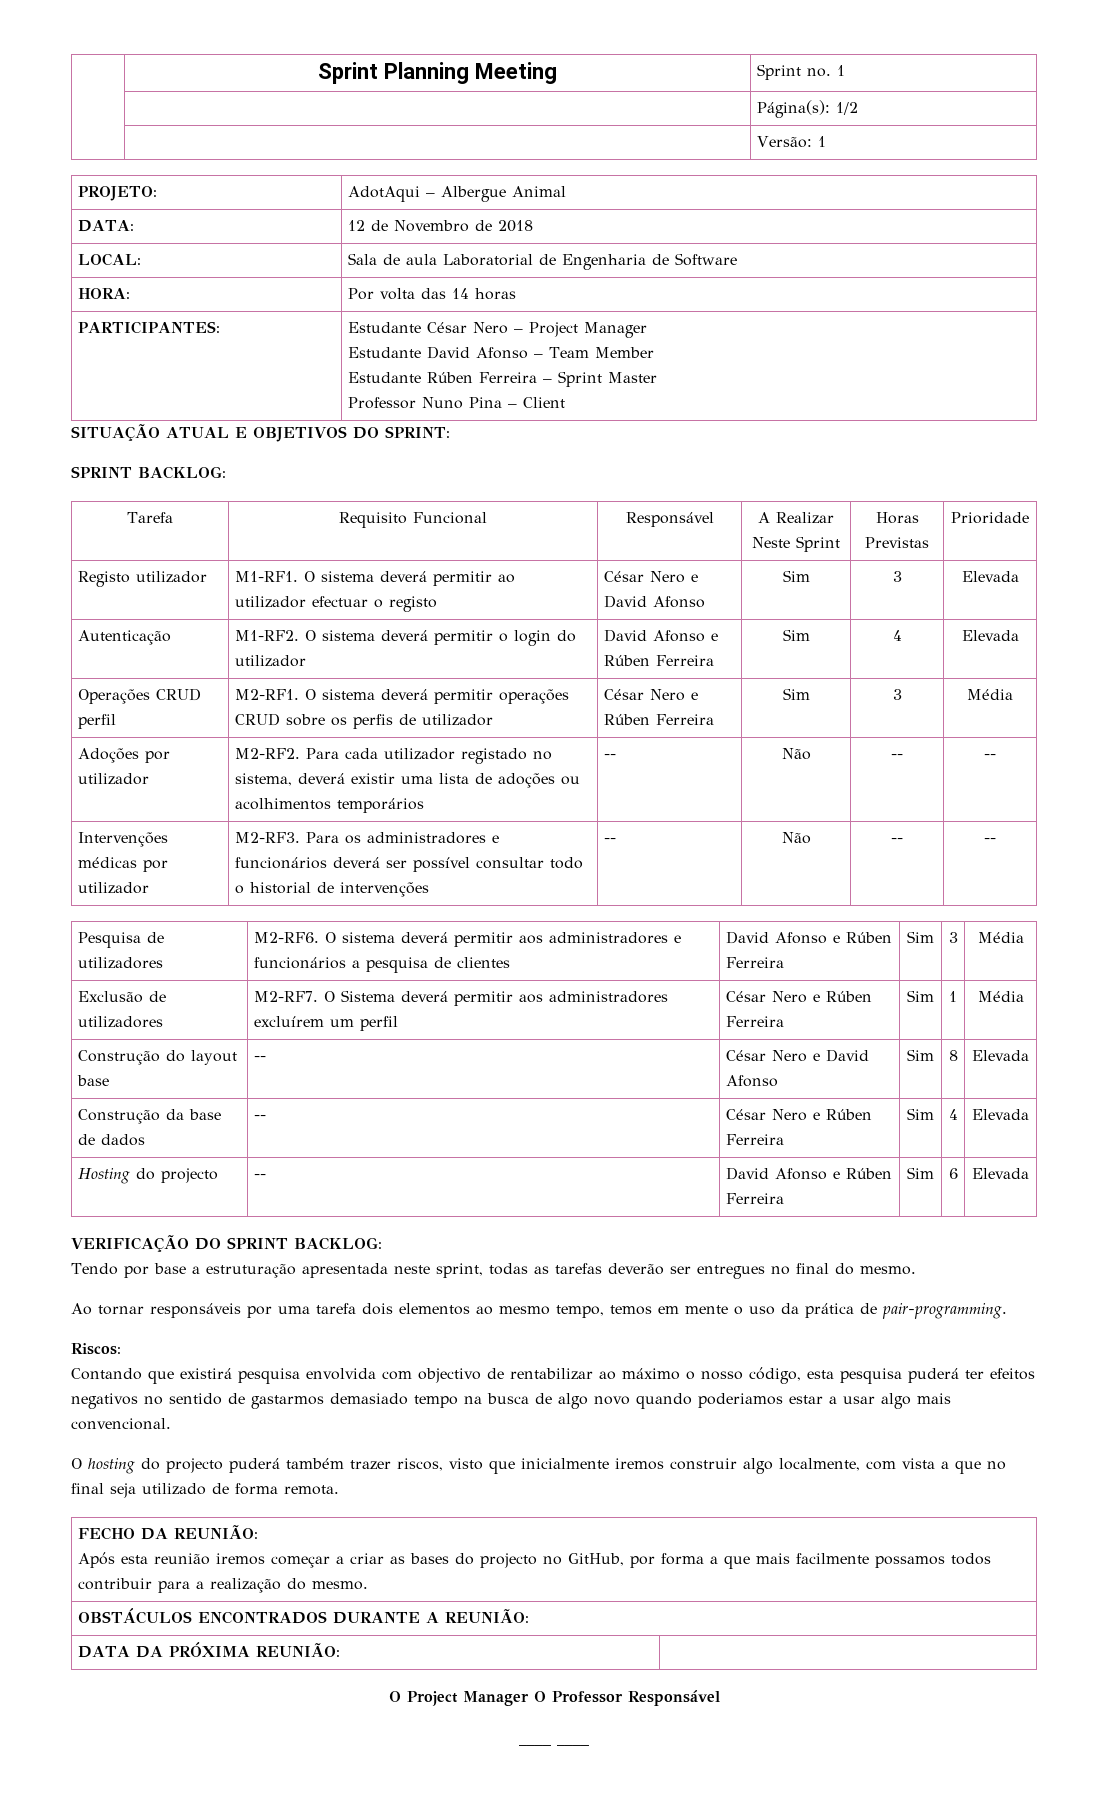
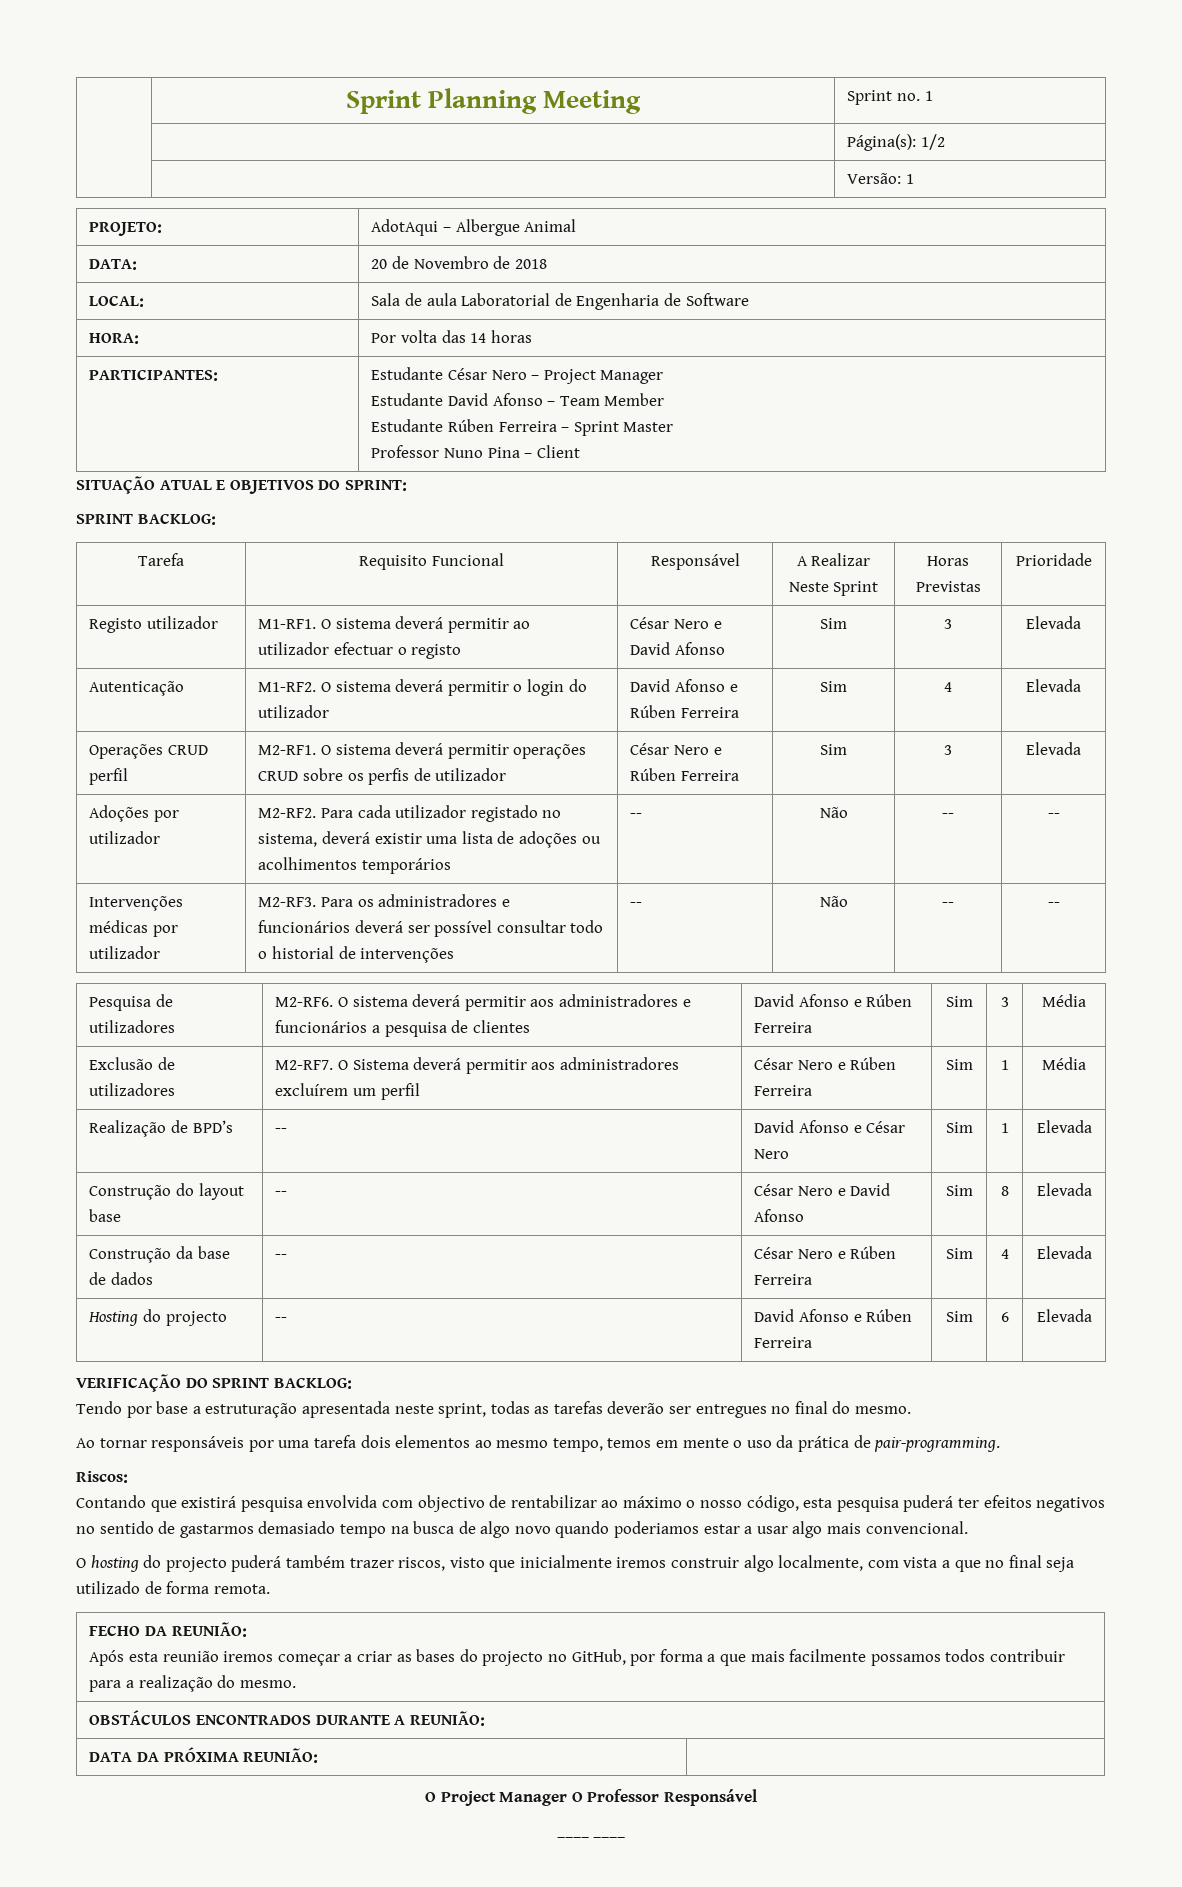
[347,220,365,231] 12 -> [371,259,388,269] 20
[967,689,1013,700] Média -> [1026,742,1081,755] Elevada
(1024, 996) none -> [89,1120,233,1137] [275,1128,288,1133] [754,1120,906,1133] [754,1149,790,1159] [945,1122,973,1133] [1000,1123,1009,1133] [1036,1120,1092,1133] // Realização de BPD’s | -- | David Afonso e César Nero | Sim | 1 | Elevada

